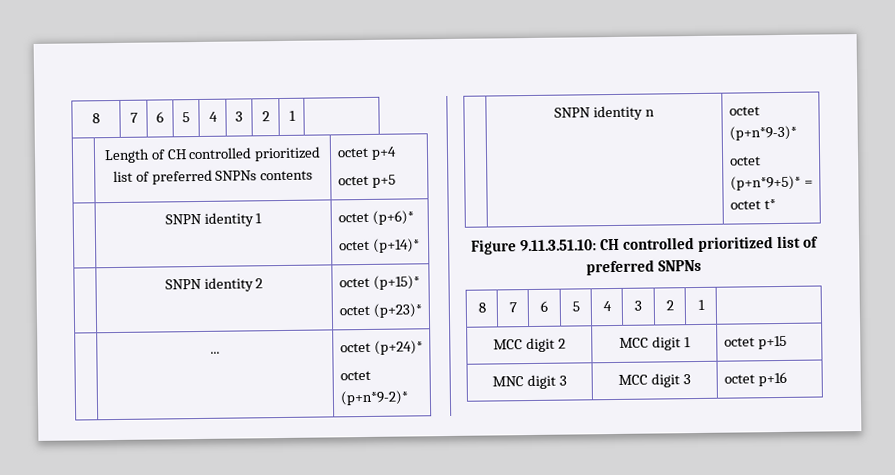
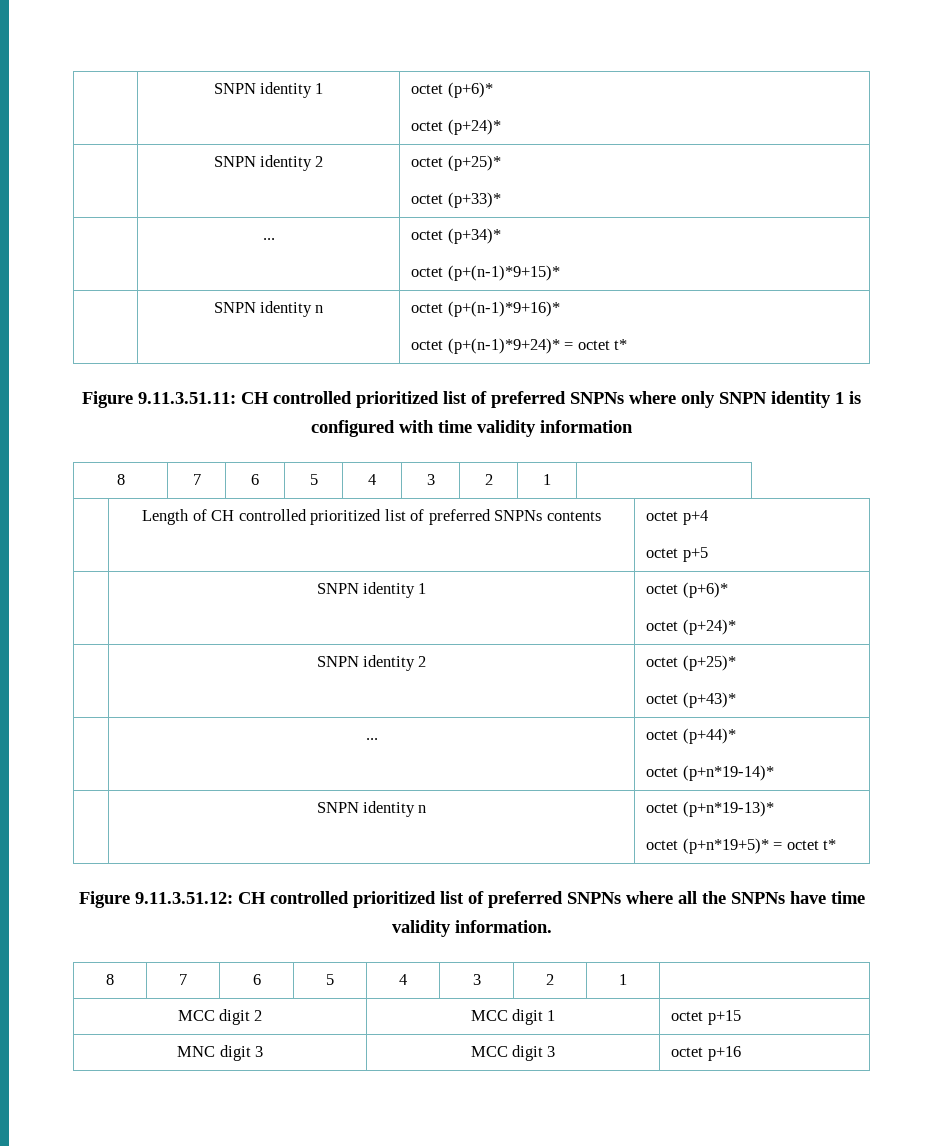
(92, 118) none -> [213,82,324,98] [411,82,493,98] [411,119,501,135] [213,155,324,171] [411,155,501,171] [411,192,501,208] [262,238,275,240] [411,228,501,244] [411,265,560,281] [213,301,324,317] [411,301,560,317] [411,338,628,354] [82,391,861,408] [311,420,633,437] | SNPN identity 1 | octet (p+6)* // octet (p+24)* // | SNPN identity 2 | octet (p+25)* // octet (p+33)* // | ... | octet (p+34)* // octet (p+(n-1)*9+15)* // | SNPN identity n | octet (p+(n-1)*9+16)* // octet (p+(n-1)*9+24)* = octet t* // Figure 9.11.3.51.11: CH controlled prioritized list of preferred SNPNs where only SNPN identity 1 is configured with time validity information //
[372,238,420,253] [164,277,264,292] [338,275,420,290] [338,303,422,318] [210,351,221,354] [339,340,423,355] [339,370,371,381] [339,390,409,406] [554,105,655,121] [728,106,760,116] [728,125,797,141] [729,156,761,166] [729,175,813,191] [729,199,776,210] [471,235,819,255] [586,259,702,276] (p+14)* // | SNPN identity 2 | octet (p+15)* // octet (p+23)* // | ... | octet (p+24)* // octet (p+n*9-2)* // | SNPN identity n | octet (p+n*9-3)* // octet (p+n*9+5)* = octet t* // Figure 9.11.3.51.10: CH controlled prioritized list of preferred SNPNs -> [682,619,736,635] [316,655,427,671] [646,655,736,671] [646,692,736,708] [365,738,378,740] [646,728,736,744] [646,765,774,781] [316,801,427,817] [646,801,774,817] [646,838,837,854] [78,891,865,908] [391,920,552,937] (p+24)* // | SNPN identity 2 | octet (p+25)* // octet (p+43)* // | ... | octet (p+44)* // octet (p+n*19-14)* // | SNPN identity n | octet (p+n*19-13)* // octet (p+n*19+5)* = octet t* // Figure 9.11.3.51.12: CH controlled prioritized list of preferred SNPNs where all the SNPNs have time validity information.

